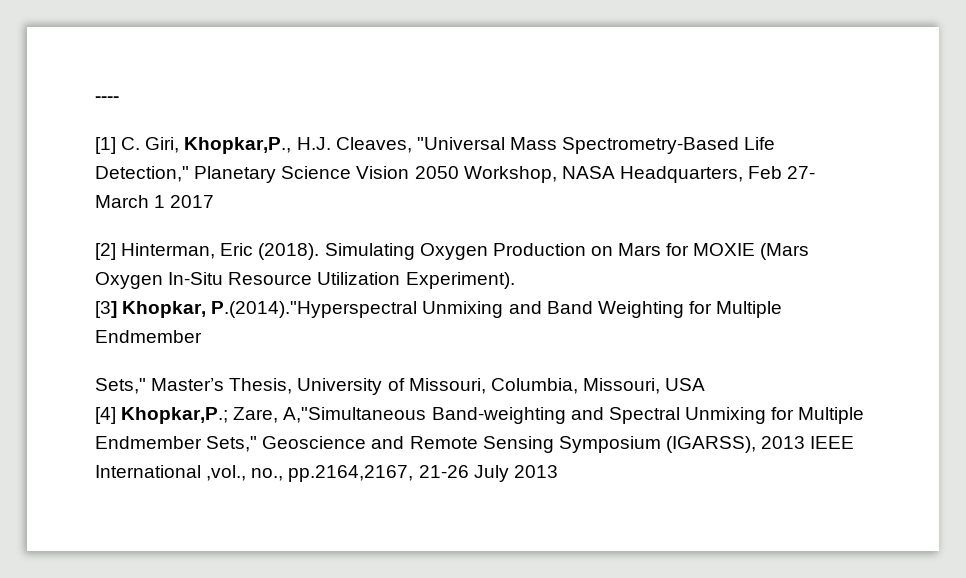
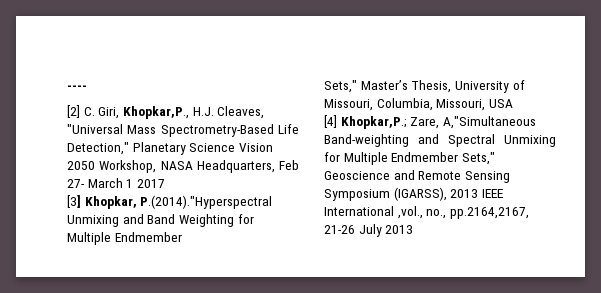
[95,137,116,154] [1] -> [67,105,80,118] [2]
[95,243,810,260] [95,272,515,289] // [2] Hinterman, Eric (2018). Simulating Oxygen Production on Mars for MOXIE (Mars Oxygen In-Situ Resource Utilization Experiment). -> (165, 183) none

